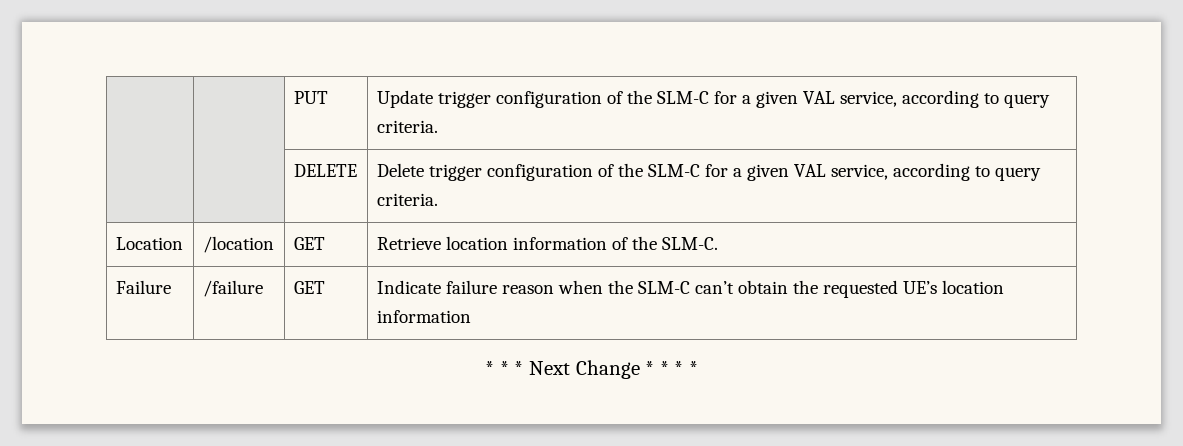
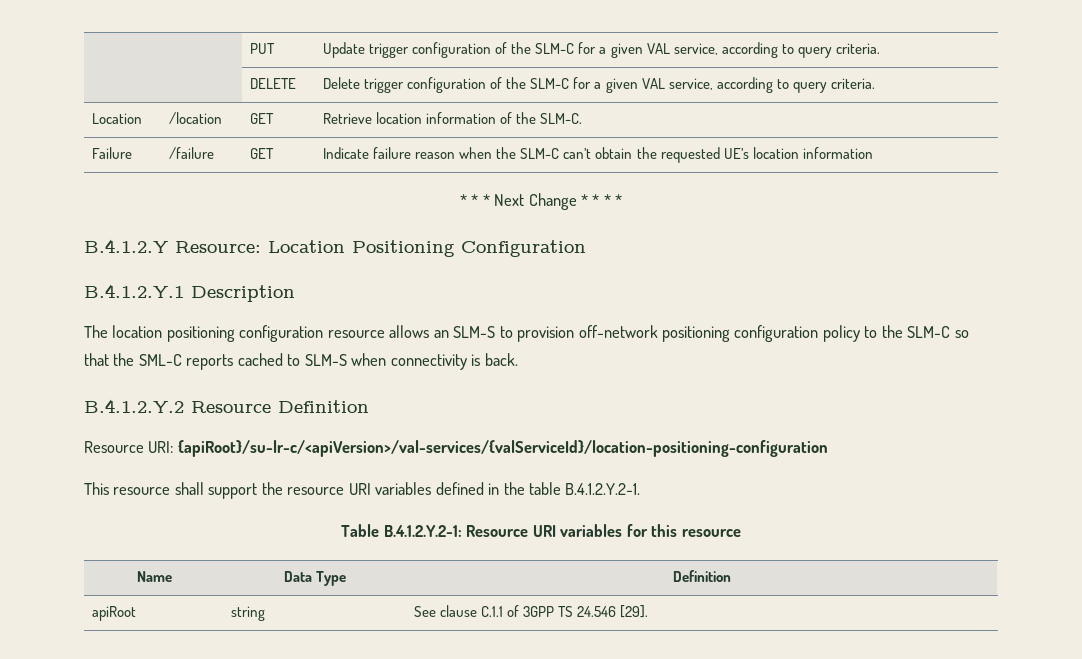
(698, 368) none -> [84,239,586,257] [84,284,295,302] [84,325,969,342] [84,353,518,370] [84,399,369,413] [84,440,828,457] [84,482,641,499] [341,524,741,537] [136,571,172,582] [283,571,347,586] [673,570,731,582] [92,606,137,621] [231,606,266,621] [414,605,649,618] // B.4.1.2.Y Resource: Location Positioning Configuration // B.4.1.2.Y.1 Description // The location positioning configuration resource allows an SLM-S to provision off-network positioning configuration policy to the SLM-C so that the SML-C reports cached to SLM-S when connectivity is back. // B.4.1.2.Y.2 Resource Definition // Resource URI: {apiRoot}/su-lr-c/<apiVersion>/val-services/{valServiceId}/location-positioning-configuration // This resource shall support the resource URI variables defined in the table B.4.1.2.Y.2-1. // Table B.4.1.2.Y.2-1: Resource URI variables for this resource // Name | Data Type | Definition // apiRoot | string | See clause C.1.1 of 3GPP TS 24.546 [29].

